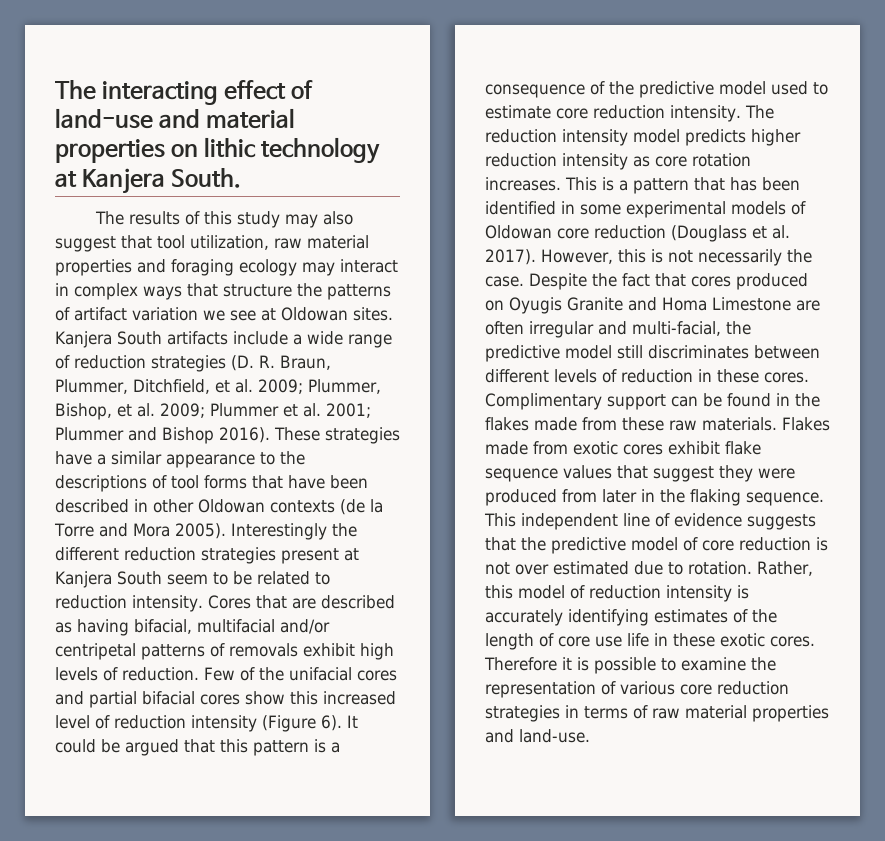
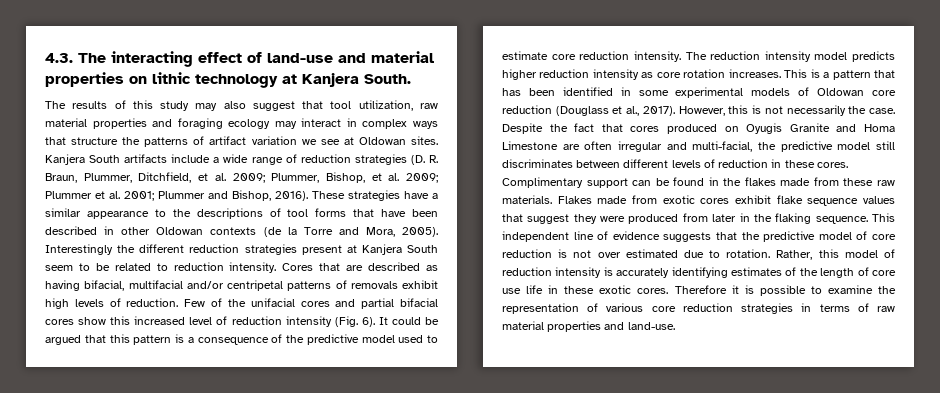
(55, 90) none -> [45,53,73,63] 4.3.
[162,427,214,444] Bishop -> [232,190,271,201] Bishop,
[132,523,170,537] Mora -> [365,227,395,237] Mora,
[262,715,316,732] (Figure -> [334,316,358,327] (Fig.
[772,225,790,239] al. -> [626,106,640,116] al.,

